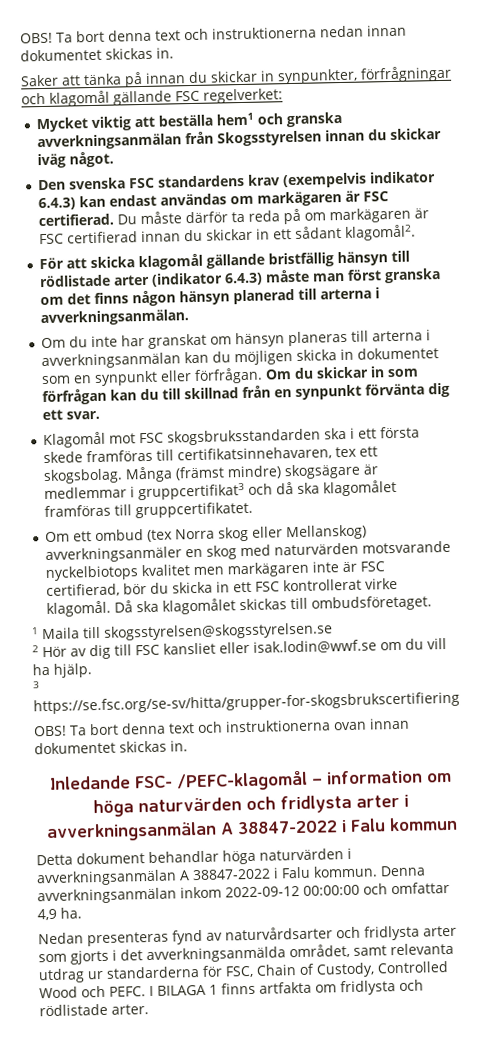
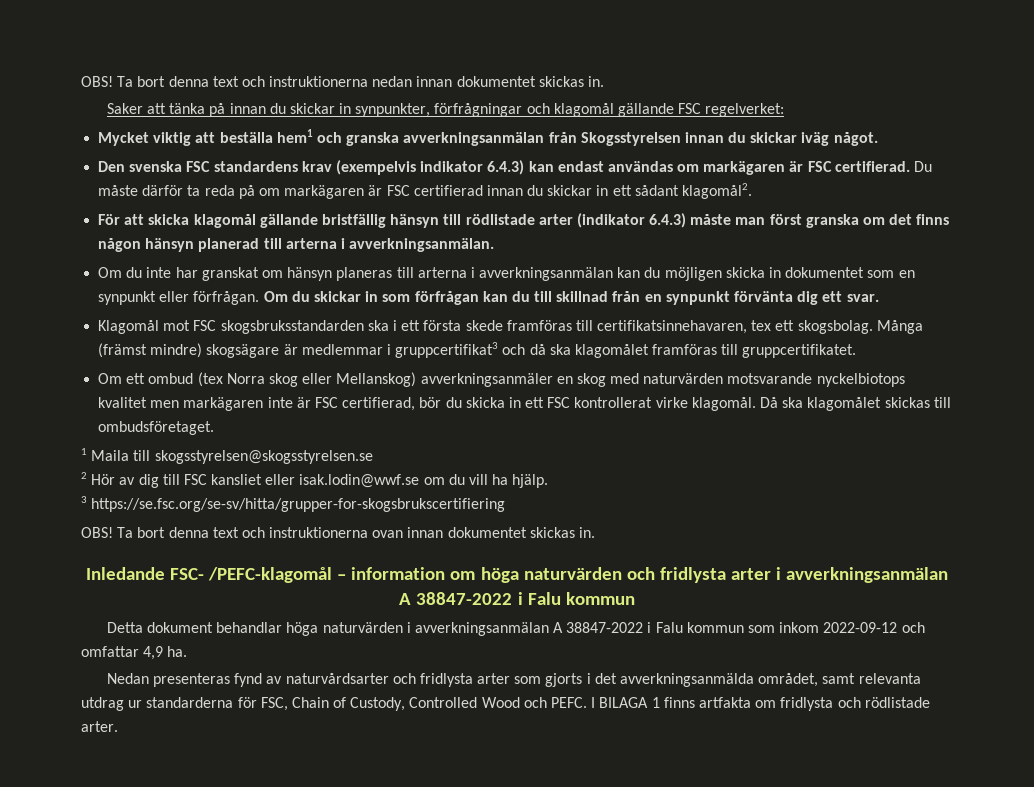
[313,865,426,878] [37,887,177,905] kommun. Denna avverkningsanmälan -> [686,622,775,633] kommun som
[303,884,360,896] 00:00:00 -> (898, 627) none

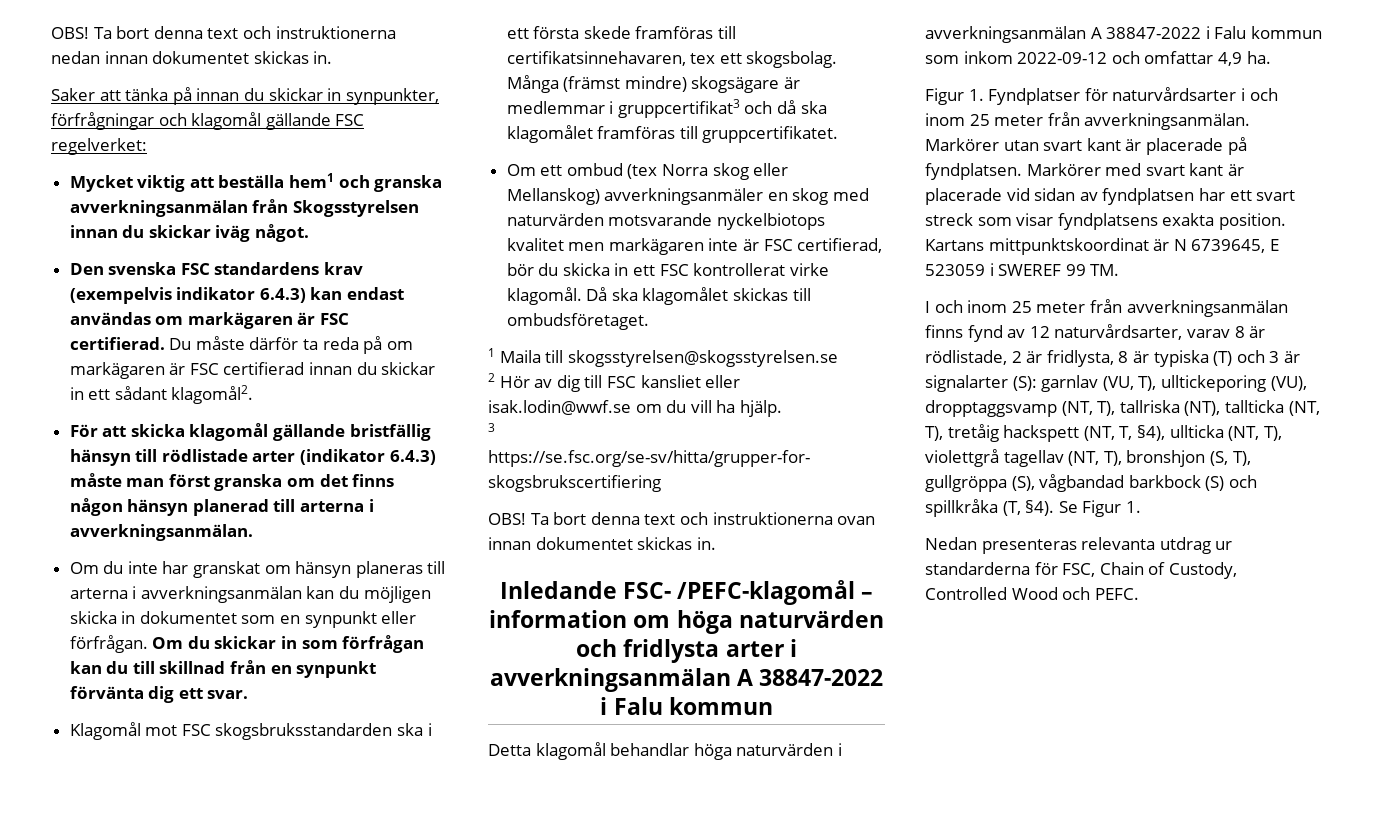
[146,622,213,633] dokument -> [535,742,606,760] klagomål
[106,673,856,687] Nedan presenteras fynd av naturvårdsarter och fridlysta arter som gjorts i det avverkningsanmälda området, samt -> [925,87,1278,105] [925,112,1251,130] [925,137,1247,155] [925,163,1244,180] [925,188,1296,205] [925,213,1286,230] [925,238,1279,255] [925,263,1120,276] [925,299,1288,317] [925,324,1266,342] [925,350,1300,367] [925,375,1307,392] [925,400,1320,417] [925,424,1282,442] [925,449,1251,467] [925,474,1257,492] [925,499,1141,517] [925,537,1077,554] Figur 1. Fyndplatser för naturvårdsarter i och inom 25 meter från avverkningsanmälan. Markörer utan svart kant är placerade på fyndplatsen. Markörer med svart kant är placerade vid sidan av fyndplatsen har ett svart streck som visar fyndplatsens exakta position. Kartans mittpunktskoordinat är N 6739645, E 523059 i SWEREF 99 TM. // I och inom 25 meter från avverkningsanmälan finns fynd av 12 naturvårdsarter, varav 8 är rödlistade, 2 är fridlysta, 8 är typiska (T) och 3 är signalarter (S): garnlav (VU, T), ulltickeporing (VU), dropptaggsvamp (NT, T), tallriska (NT), tallticka (NT, T), tretåig hackspett (NT, T, §4), ullticka (NT, T), violettgrå tagellav (NT, T), bronshjon (S, T), gullgröppa (S), vågbandad barkbock (S) och spillkråka (T, §4). Se Figur 1. // Nedan presenteras
[591,697,930,711] [81,721,118,732] I BILAGA 1 finns artfakta om fridlysta och rödlistade arter. -> (1139, 594) none

